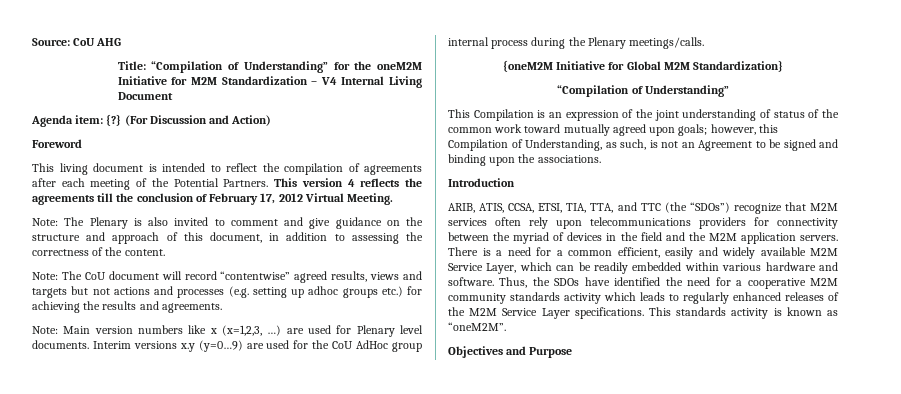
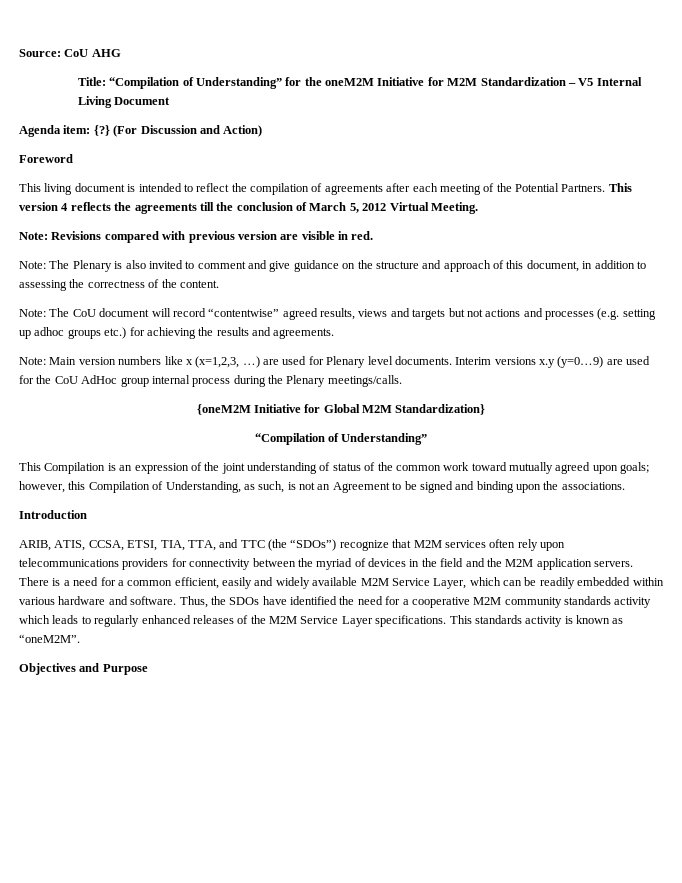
[320,77,337,85] V4 -> [578,78,594,86] V5
[209,193,276,205] February 17, -> [309,202,359,213] March 5,
(394, 199) none -> [19,231,374,243] // Note: Revisions compared with previous version are visible in red.

